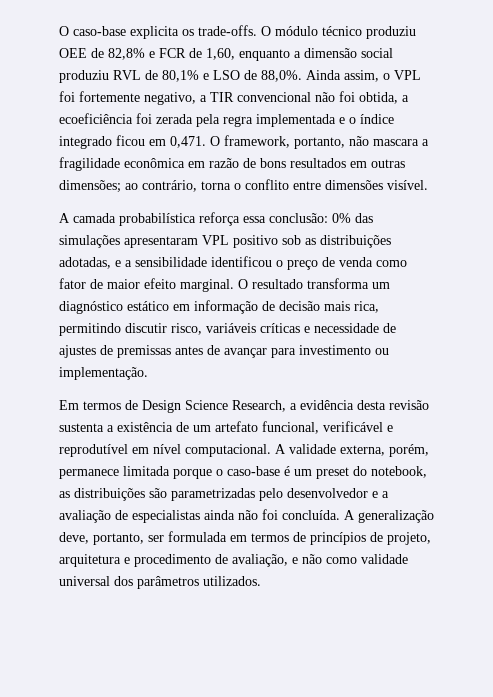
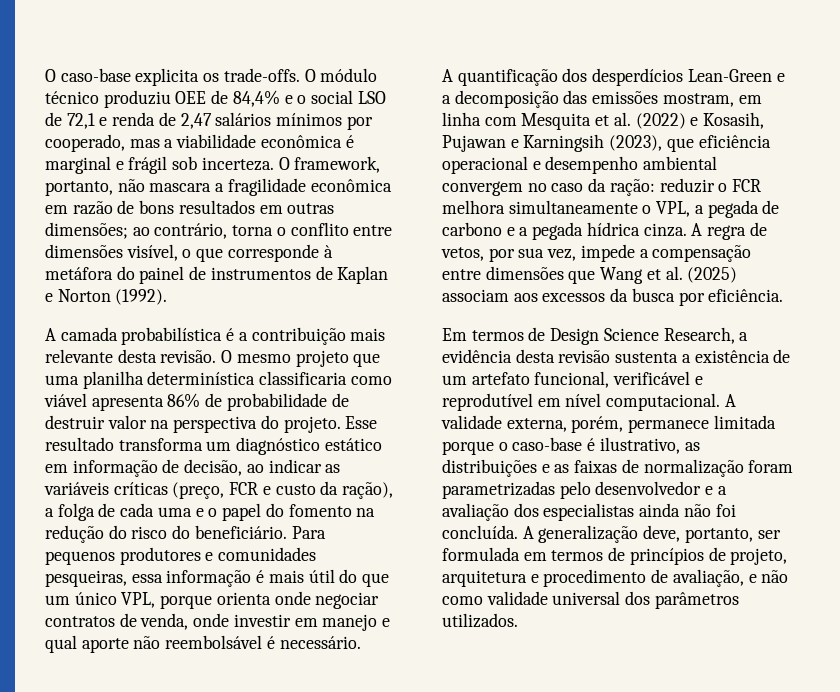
[108,48,393,61] [59,70,421,83] [59,91,409,105] [59,113,394,127] [59,135,206,149] 82,8% e FCR de 1,60, enquanto a dimensão social produziu RVL de 80,1% e LSO de 88,0%. Ainda assim, o VPL foi fortemente negativo, a TIR convencional não foi obtida, a ecoeficiência foi zerada pela regra implementada e o índice integrado ficou em 0,471. -> [232,90,386,107] [45,112,373,130] [45,134,354,152] [45,156,274,174] 84,4% e o social LSO de 72,1 e renda de 2,47 salários mínimos por cooperado, mas a viabilidade econômica é marginal e frágil sob incerteza.
[387,180,428,190] [59,212,373,226] [59,235,391,248] [59,256,407,270] [59,278,248,292] visível. // A camada probabilística reforça essa conclusão: 0% das simulações apresentaram VPL positivo sob as distribuições adotadas, e a sensibilidade identificou o preço de venda como fator de maior efeito marginal. O -> [126,244,333,262] [45,266,389,284] [45,289,168,305] [45,327,386,345] [45,349,381,367] [45,371,392,389] [44,393,349,411] [45,415,378,433] visível, o que corresponde à metáfora do painel de instrumentos de Kaplan e Norton (1992). // A camada probabilística é a contribuição mais relevante desta revisão. O mesmo projeto que uma planilha determinística classificaria como viável apresenta 86% de probabilidade de destruir valor na perspectiva do projeto. Esse
[279,301,379,313] [59,323,396,336] [59,345,389,358] [59,367,148,380] decisão mais rica, permitindo discutir risco, variáveis críticas e necessidade de ajustes de premissas antes de avançar para investimento ou implementação. -> [184,459,341,476] [44,481,394,499] [45,503,376,521] [45,525,326,543] [45,547,317,565] [45,569,390,587] [45,591,380,609] [45,613,391,631] [45,635,361,653] [442,68,785,86] [442,90,762,108] [442,112,765,130] [442,134,771,152] [442,156,718,174] [442,178,762,196] [442,200,780,218] [442,222,767,240] [441,244,752,262] [442,266,738,284] [442,288,784,306] decisão, ao indicar as variáveis críticas (preço, FCR e custo da ração), a folga de cada uma e o papel do fomento na redução do risco do beneficiário. Para pequenos produtores e comunidades pesqueiras, essa informação é mais útil do que um único VPL, porque orienta onde negociar contratos de venda, onde investir em manejo e qual aporte não reembolsável é necessário. // A quantificação dos desperdícios Lean-Green e a decomposição das emissões mostram, em linha com Mesquita et al. (2022) e Kosasih, Pujawan e Karningsih (2023), que eficiência operacional e desempenho ambiental convergem no caso da ração: reduzir o FCR melhora simultaneamente o VPL, a pegada de carbono e a pegada hídrica cinza. A regra de vetos, por sua vez, impede a compensação entre dimensões que Wang et al. (2025) associam aos excessos da busca por eficiência.
[294,466,427,479] [59,488,167,501] um preset do notebook, as distribuições são -> [599,437,700,454] [442,459,794,477] ilustrativo, as distribuições e as faixas de normalização foram
[115,510,128,520] de -> [513,503,539,517] dos

